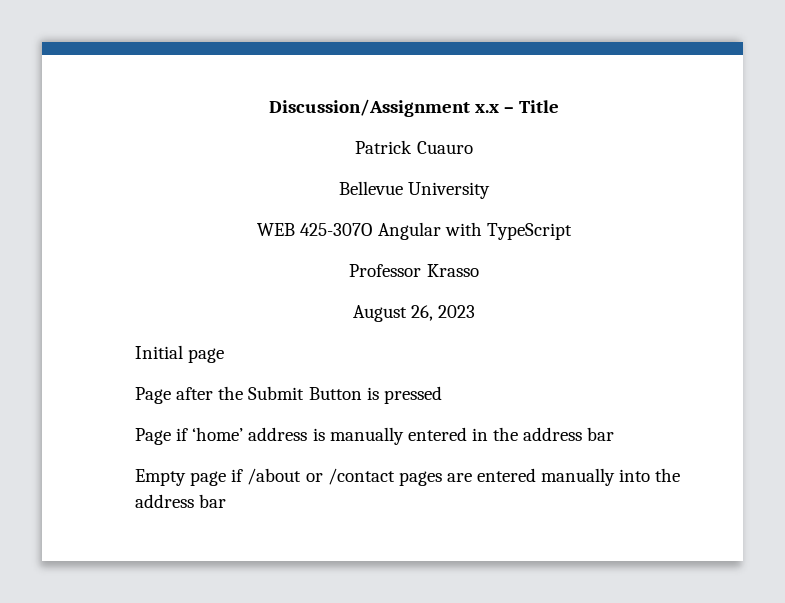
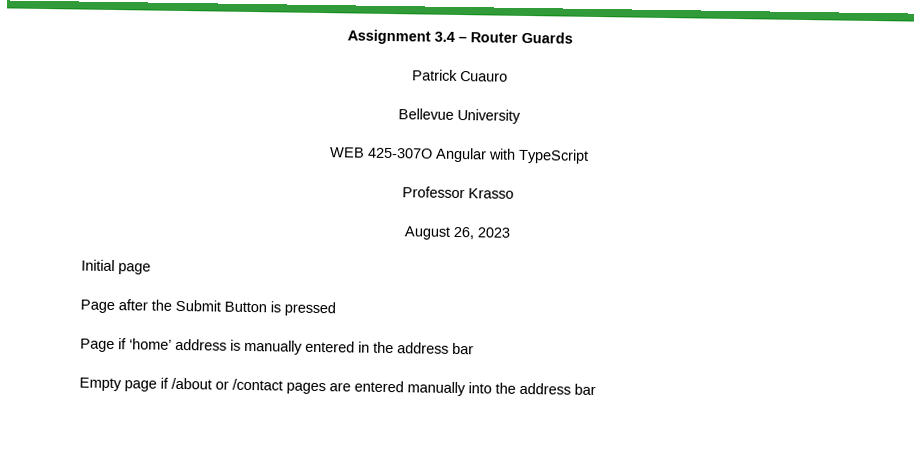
[268,99,560,117] Discussion/Assignment x.x – Title -> [347,29,573,45] Assignment 3.4 – Router Guards

